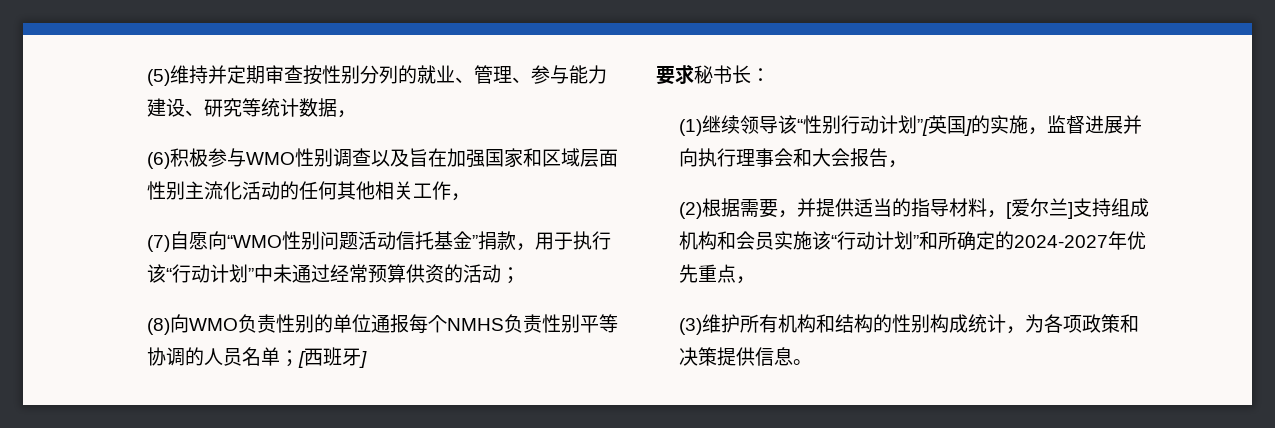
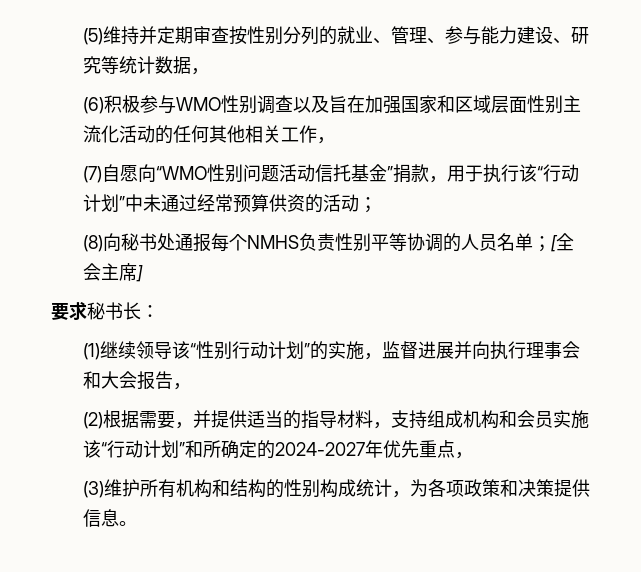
[188,314,371,333] WMO负责性别的单位 -> [121,233,176,251] 秘书处
[303,347,361,366] 西班牙 -> [556,233,575,251] [83,263,138,281] 全会主席
[916,115,972,136] ”[英国] -> [304,343,311,357] ”
[1005,198,1073,219] [爱尔兰] -> (392, 425) none

